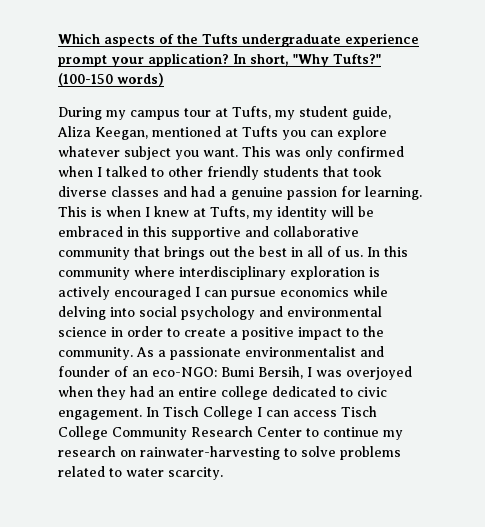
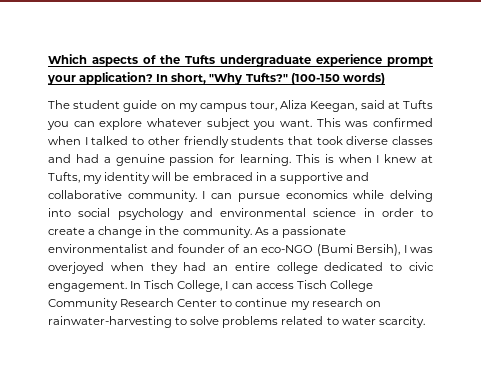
[58,106,391,120] During my campus tour at Tufts, my student guide, -> [48,100,278,112] The student guide on my campus tour,
[152,126,221,137] mentioned -> [360,100,385,109] said
[305,146,333,160] only -> (369, 124) none
[143,226,167,237] this -> [269,175,277,181] a
[58,246,408,260] [58,266,380,280] [58,286,191,300] community that brings out the best in all of us. In this community where interdisciplinary exploration is actively encouraged -> [127,190,197,202] community.
[242,327,359,340] positive impact to -> [98,226,157,238] change in
[152,366,303,379] eco-NGO: Bumi Bersih, -> [261,244,401,256] eco-NGO (Bumi Bersih),
[203,406,253,420] College -> [177,280,223,292] College,

